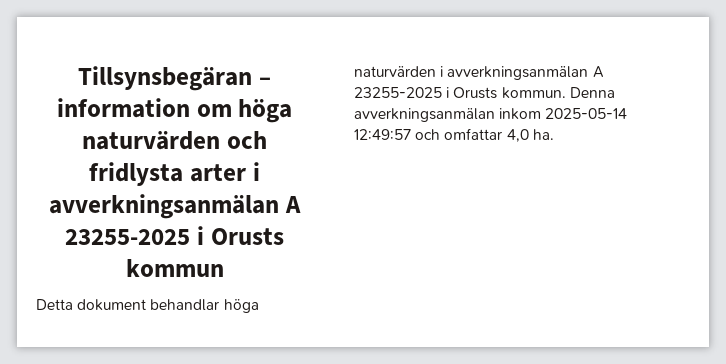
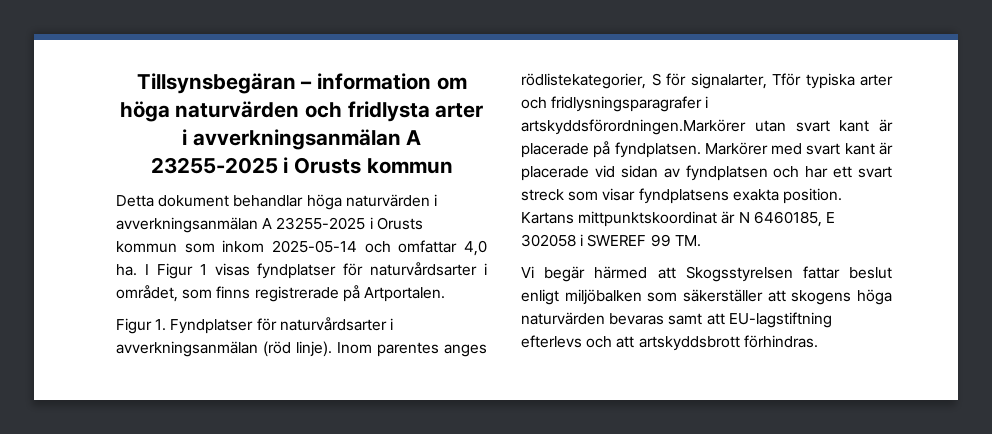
[501,87,615,99] [354,108,495,122] kommun. Denna avverkningsanmälan -> [116,241,215,253] kommun som
[354,129,411,140] 12:49:57 -> (357, 246) none
(554, 134) none -> [144,262,487,279] [116,285,445,302] [116,317,393,334] [116,341,487,357] [521,73,893,89] [521,96,709,112] [521,119,893,135] [521,141,893,158] [521,165,892,181] [521,188,842,204] [521,211,835,227] [521,234,701,247] [521,266,892,282] [521,289,892,305] [521,312,832,328] [521,335,818,351] I Figur 1 visas fyndplatser för naturvårdsarter i området, som finns registrerade på Artportalen. // Figur 1. Fyndplatser för naturvårdsarter i avverkningsanmälan (röd linje). Inom parentes anges rödlistekategorier, S för signalarter, Tför typiska arter och fridlysningsparagrafer i artskyddsförordningen.Markörer utan svart kant är placerade på fyndplatsen. Markörer med svart kant är placerade vid sidan av fyndplatsen och har ett svart streck som visar fyndplatsens exakta position. Kartans mittpunktskoordinat är N 6460185, E 302058 i SWEREF 99 TM. // Vi begär härmed att Skogsstyrelsen fattar beslut enligt miljöbalken som säkerställer att skogens höga naturvärden bevaras samt att EU-lagstiftning efterlevs och att artskyddsbrott förhindras.

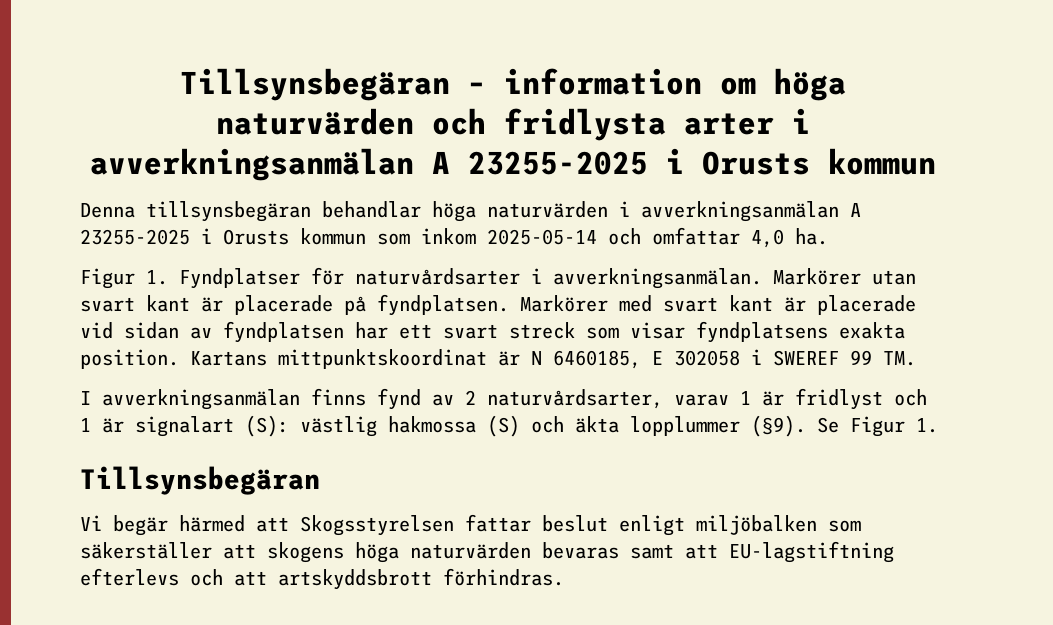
[116,195,230,207] Detta dokument -> [80,201,311,222] Denna tillsynsbegäran
[144,262,487,279] [116,285,445,302] I Figur 1 visas fyndplatser för naturvårdsarter i området, som finns registrerade på Artportalen. -> (828, 236) none
[116,341,487,357] [521,73,893,89] [521,96,709,112] [521,119,746,135] avverkningsanmälan (röd linje). Inom parentes anges rödlistekategorier, S för signalarter, Tför typiska arter och fridlysningsparagrafer i artskyddsförordningen.Markörer -> [553,268,861,289] avverkningsanmälan. Markörer
[773,166,800,178] och -> (344, 332) none
(701, 241) none -> [80,388,927,410] [80,415,938,437] [80,466,320,495] // I avverkningsanmälan finns fynd av 2 naturvårdsarter, varav 1 är fridlyst och 1 är signalart (S): västlig hakmossa (S) och äkta lopplummer (§9). Se Figur 1. // Tillsynsbegäran

